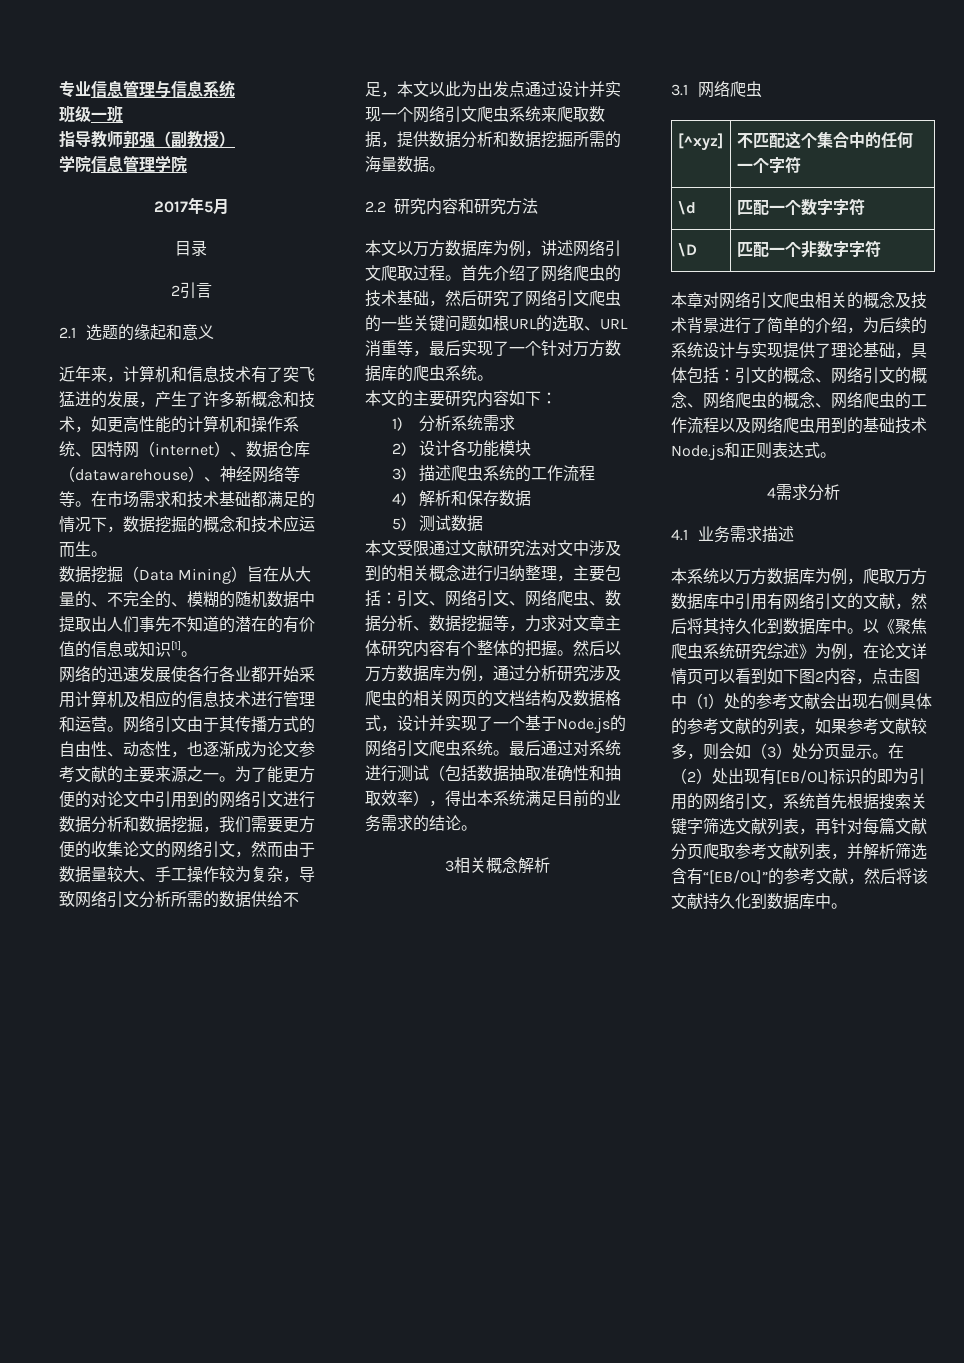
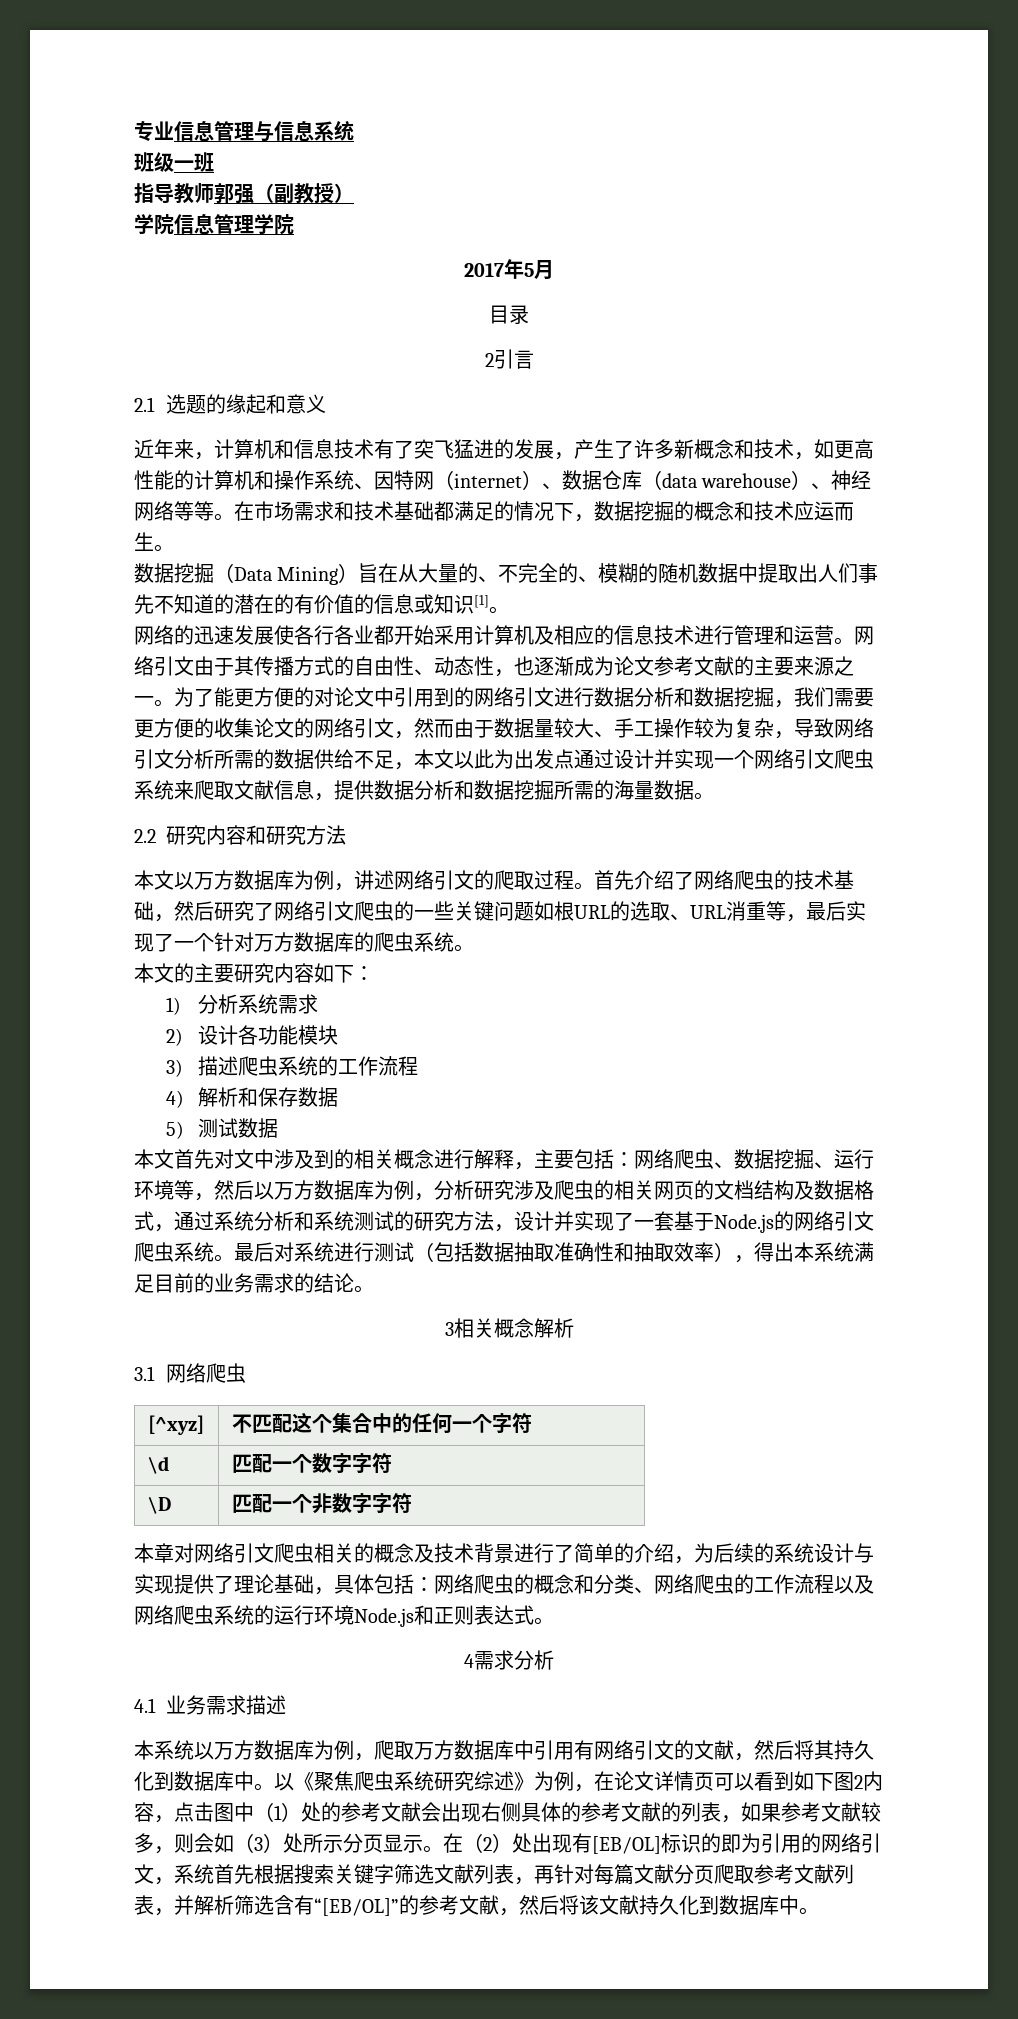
[75,469,188,481] datawarehouse -> [662,473,792,488] data warehouse
[589,106,605,122] [365,131,381,148] 数据 -> [234,780,314,800] 文献信息
(381, 273) none -> [474,870,494,890] 的
[397,540,541,557] 受限通过文献研究法 -> [174,1149,214,1169] 首先
[493,565,557,582] 归纳整理 -> [474,1149,514,1169] 解释
[397,589,621,607] [365,615,621,632] [365,640,573,657] 引文、网络引文、网络爬虫、数据分析、数据挖掘等，力求对文章主体研究内容有个整体的把握。 -> [634,1149,874,1169] [134,1180,214,1201] 网络爬虫、数据挖掘、运行环境等，
[493,665,525,681] 通过 -> (434, 1197) none
(397, 728) none -> [174,1211,514,1232] 通过系统分析和系统测试的研究方法，
[509,716,525,731] 个 -> [654,1211,674,1231] 套
[541,740,573,756] 通过 -> (274, 1252) none
[735,366,927,384] [671,392,703,408] 引文的概念、网络引文的概念、 -> (434, 1584) none
(815, 400) none -> [574,1574,634,1594] 和分类
[815,417,927,434] 用到的基础技术 -> [214,1605,354,1625] 系统的运行环境
(808, 751) none -> [303,1833,343,1853] 所示

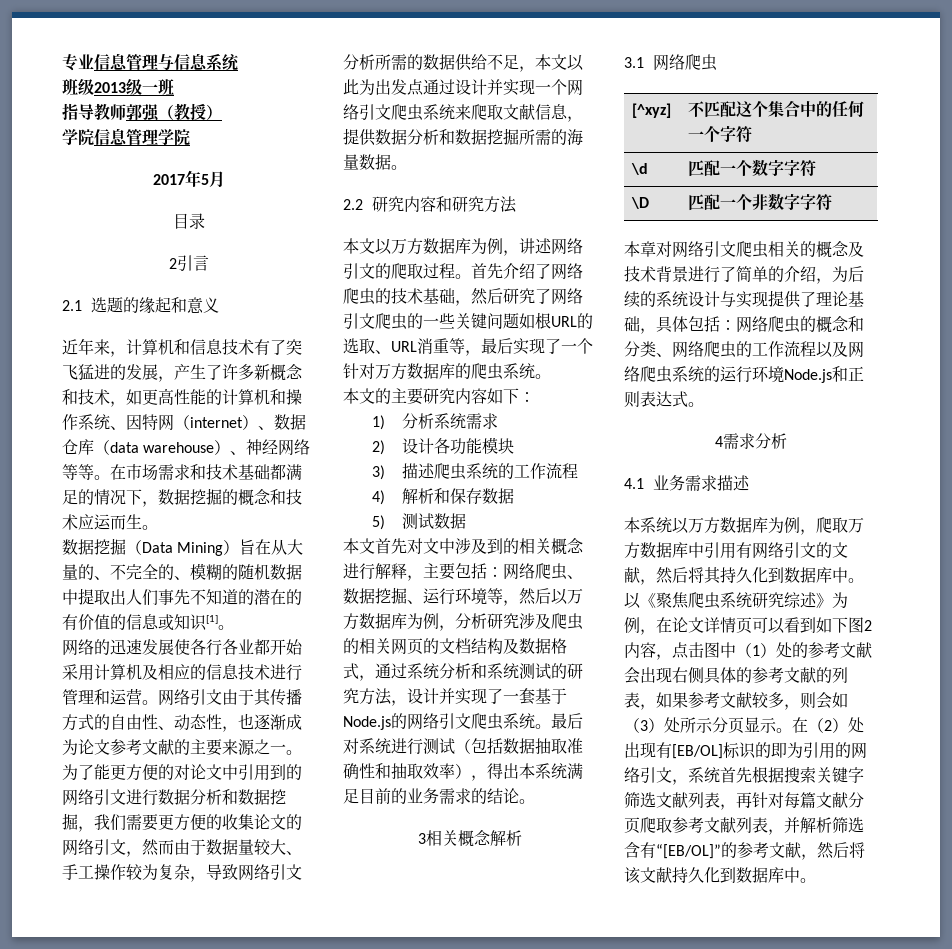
(174, 162) none -> [94,79,142,96] 2013级
[274,183,294,203] 副 -> (174, 112) none

